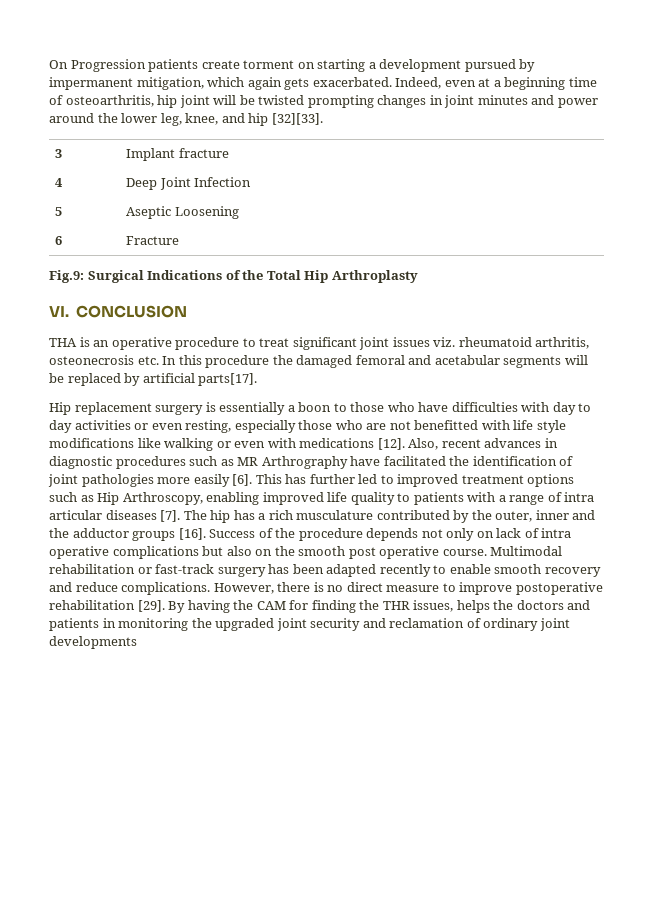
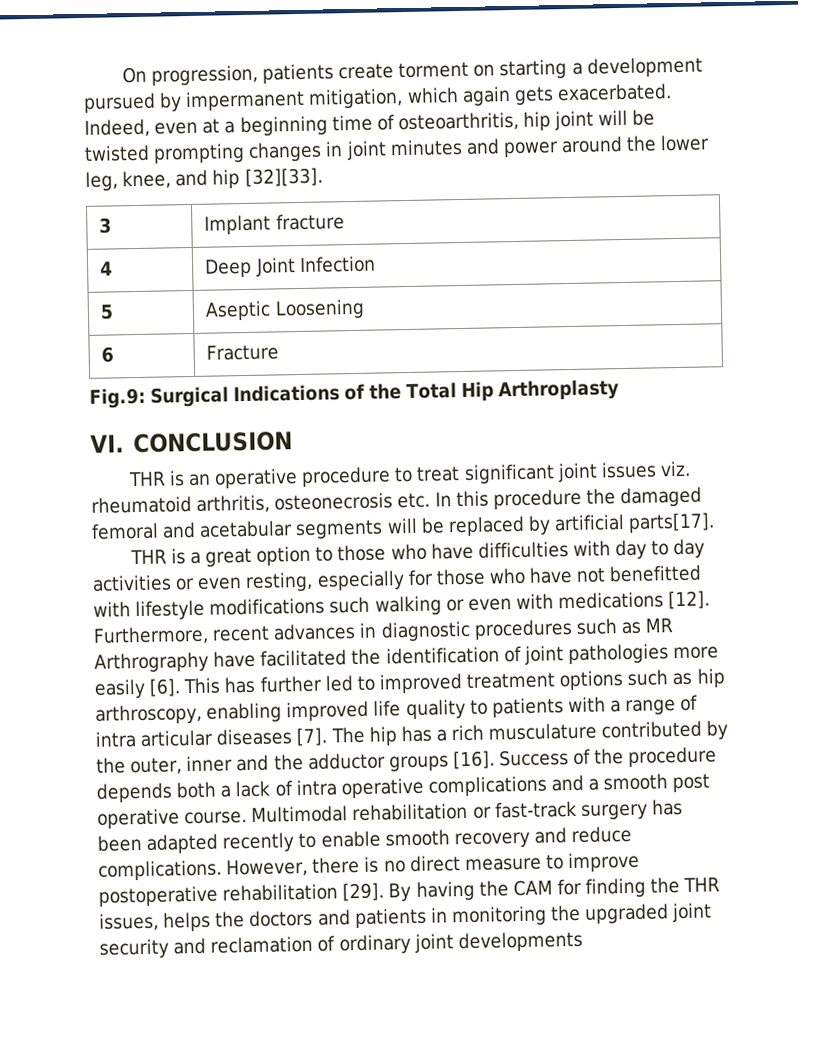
[70,59,146,72] Progression -> [150,64,258,86] progression,
[49,338,77,347] THA -> [127,471,166,487] THR
[49,402,332,415] Hip replacement surgery is essentially a boon -> [129,545,312,567] THR is a great option
[298,420,387,430] those who are -> [407,566,574,587] for those who have
[513,420,566,433] [49,438,161,448] life style modifications like -> [135,596,371,621] lifestyle modifications such
[408,438,439,450] Also, -> [93,625,209,646] Furthermore,
[97,492,203,505] Hip Arthroscopy, -> [696,668,725,688] [95,703,202,725] hip arthroscopy,
[421,528,494,541] not only on -> [176,781,232,799] both a
[202,546,295,556] but also on the -> [551,774,600,792] and a

